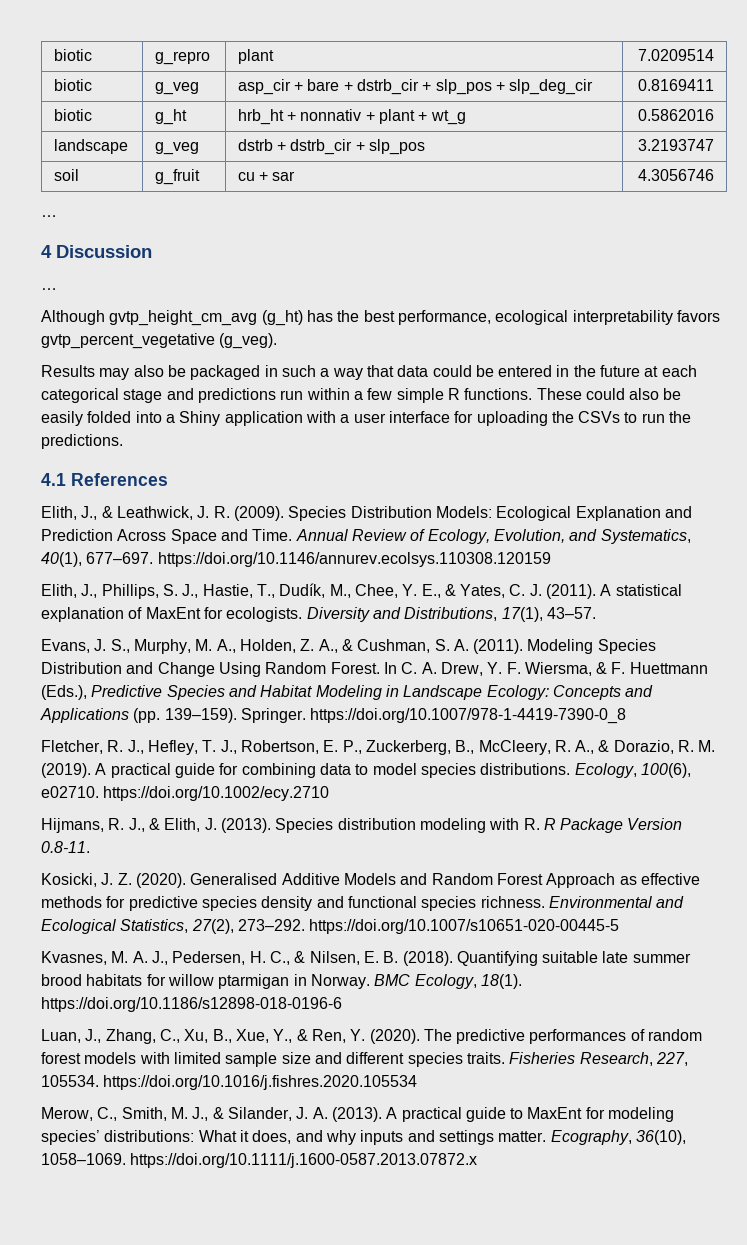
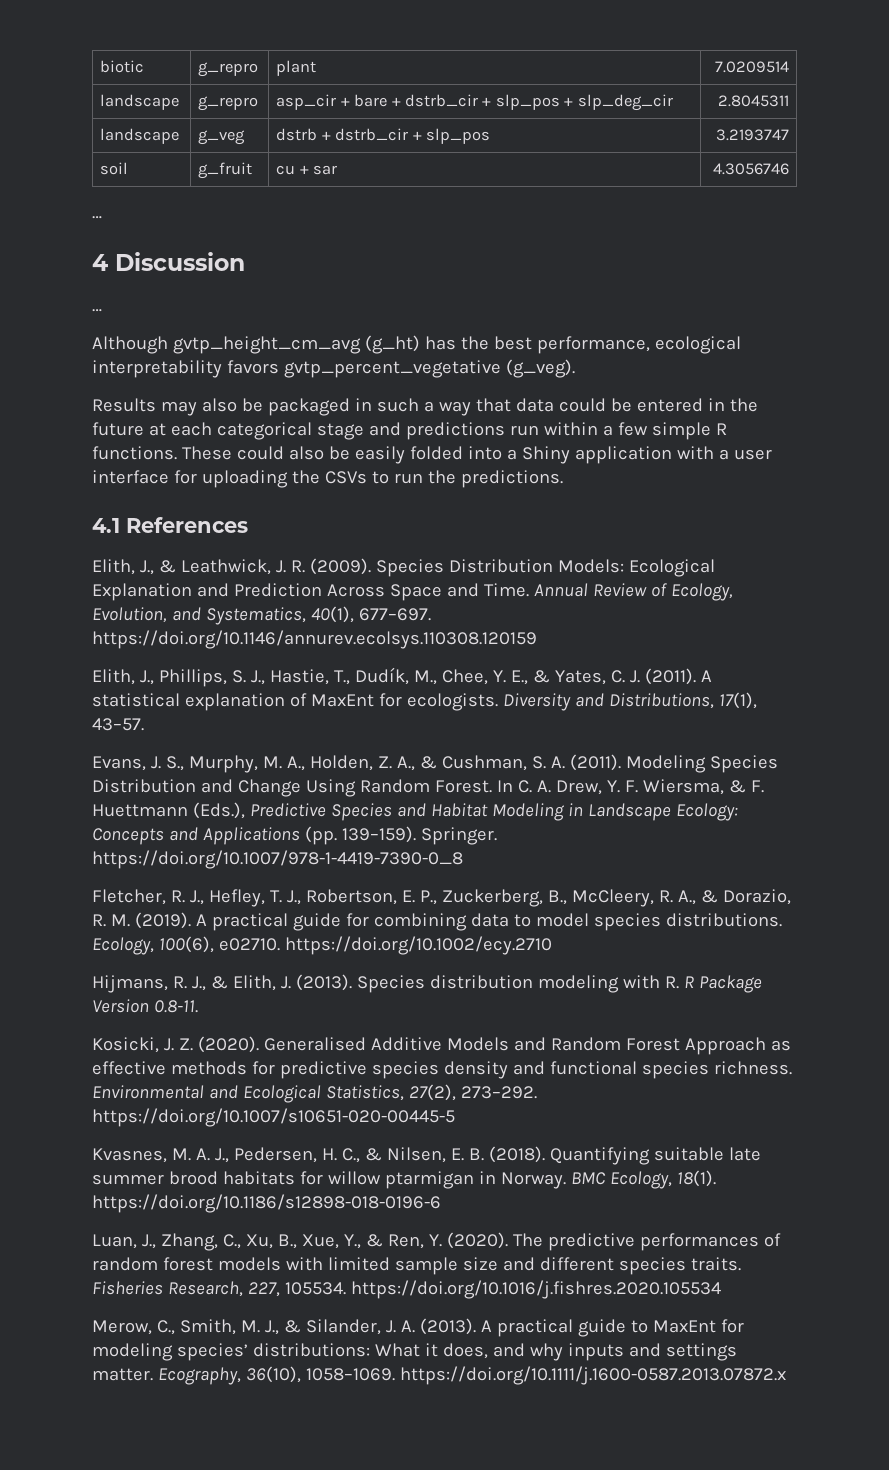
[53,79,92,91] [154,82,199,95] biotic | g_veg -> [100,94,180,110] [198,96,259,111] landscape | g_repro
[638,79,715,91] [53,109,92,121] [154,109,187,125] [237,109,466,125] [638,109,715,121] 0.8169411 // biotic | g_ht | hrb_ht + nonnativ + plant + wt_g | 0.5862016 -> [717,95,789,107] 2.8045311

